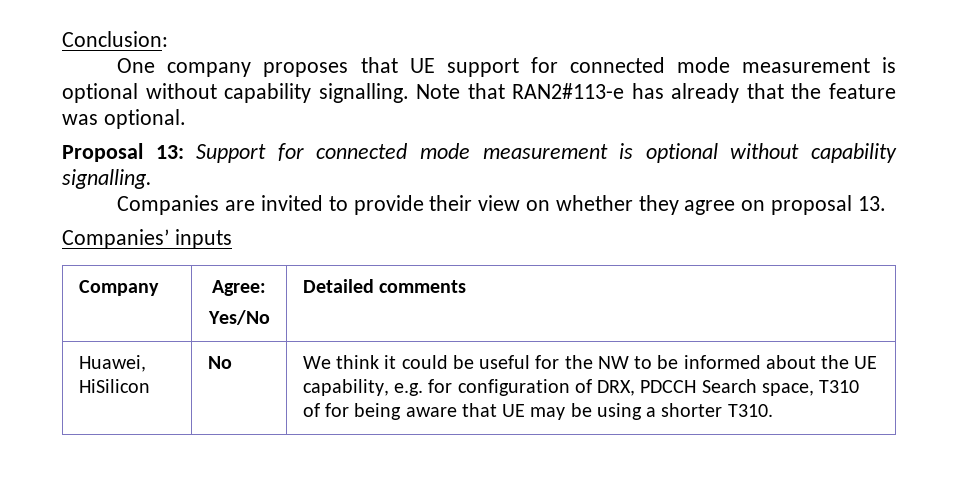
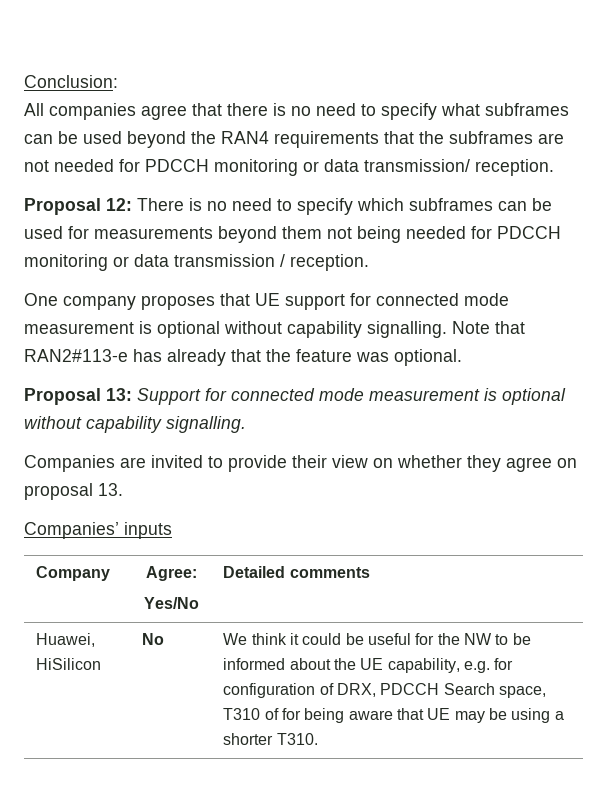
(168, 39) none -> [24,103,569,120] [24,131,564,148] [24,159,554,176] [24,198,552,215] [24,226,561,243] [24,254,369,271] // All companies agree that there is no need to specify what subframes can be used beyond the RAN4 requirements that the subframes are not needed for PDCCH monitoring or data transmission/ reception. // Proposal 12: There is no need to specify which subframes can be used for measurements beyond them not being needed for PDCCH monitoring or data transmission / reception.

